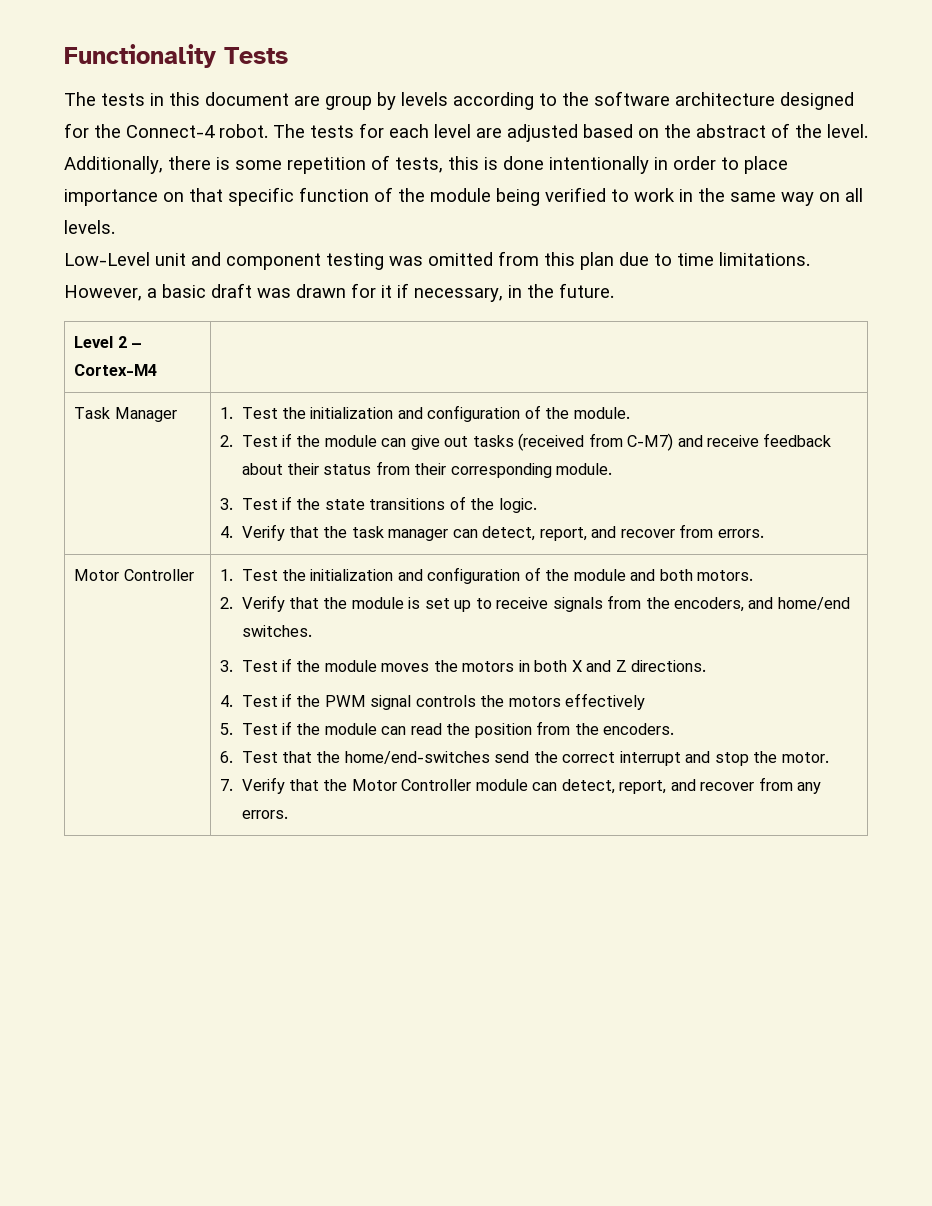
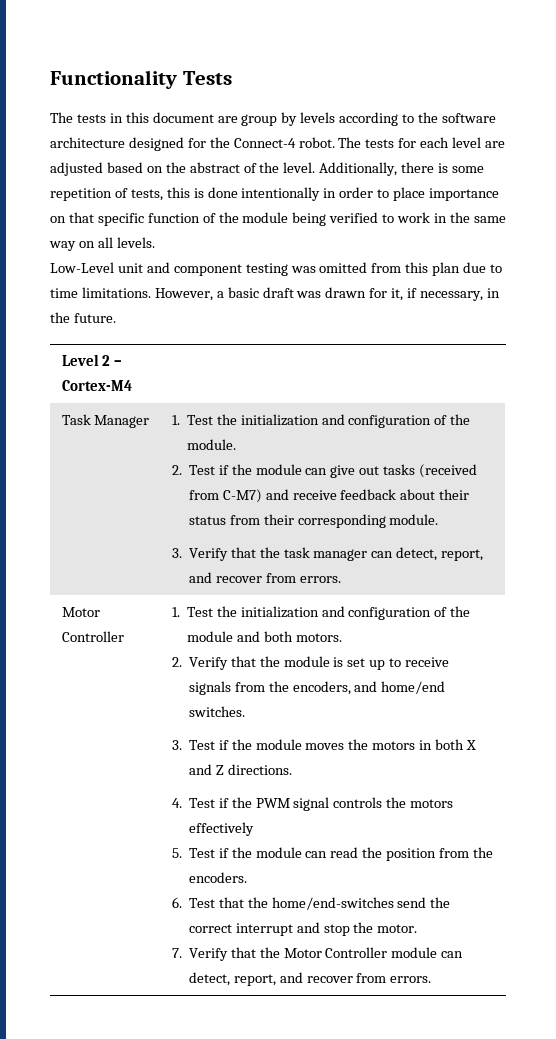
[381,285,392,298] it -> [391,288,404,301] it,
[241,496,537,513] [220,526,234,538] Test if the state transitions of the logic. // 4. -> (182, 553) none
[797,782,822,794] any -> (387, 978) none

